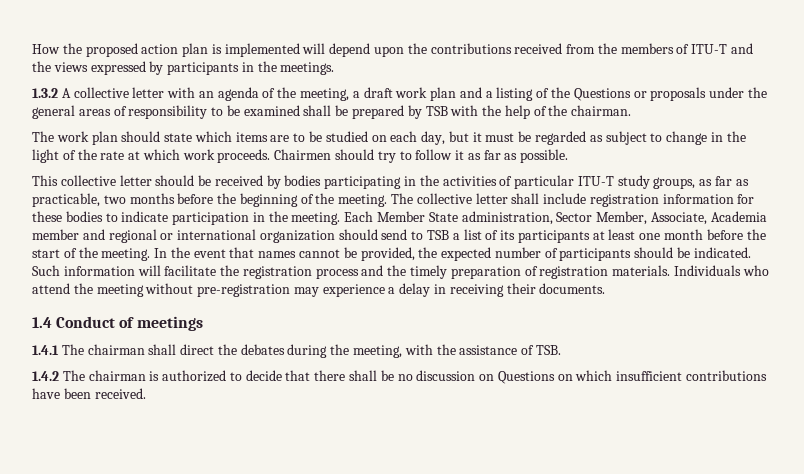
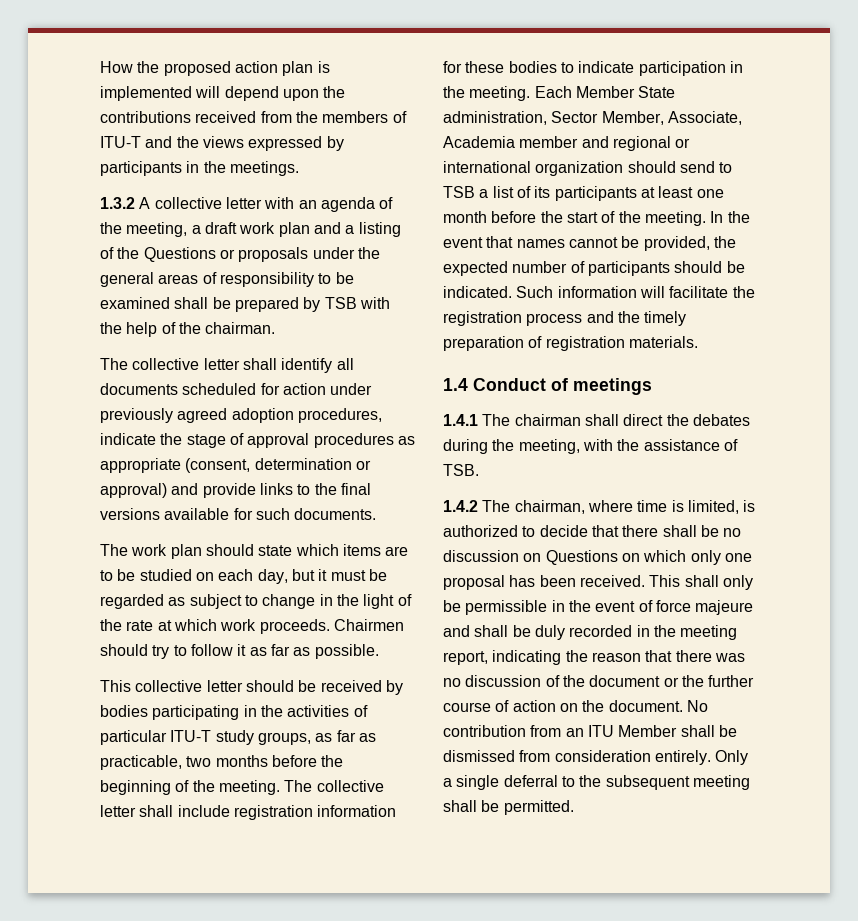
(632, 110) none -> [100,358,354,373] [100,383,373,395] [100,408,382,423] [100,433,415,448] [100,458,371,473] [100,483,371,498] [100,508,377,520] // The collective letter shall identify all documents scheduled for action under previously agreed adoption procedures, indicate the stage of approval procedures as appropriate (consent, determination or approval) and provide links to the final versions available for such documents.
[673,265,769,276] [32,283,606,297] Individuals who attend the meeting without pre-registration may experience a delay in receiving their documents. -> (698, 342) none
[88,370,146,381] chairman -> [514,500,739,514] chairman, where time is limited,
[616,370,768,381] [32,388,146,399] insufficient contributions have been received. -> [690,550,752,565] [443,575,753,590] [443,600,754,615] [443,625,738,640] [443,650,745,665] [443,675,755,687] [443,700,708,712] [443,725,737,737] [443,750,749,765] [443,775,750,790] [443,800,574,815] only one proposal has been received. This shall only be permissible in the event of force majeure and shall be duly recorded in the meeting report, indicating the reason that there was no discussion of the document or the further course of action on the document. No contribution from an ITU Member shall be dismissed from consideration entirely. Only a single deferral to the subsequent meeting shall be permitted.

